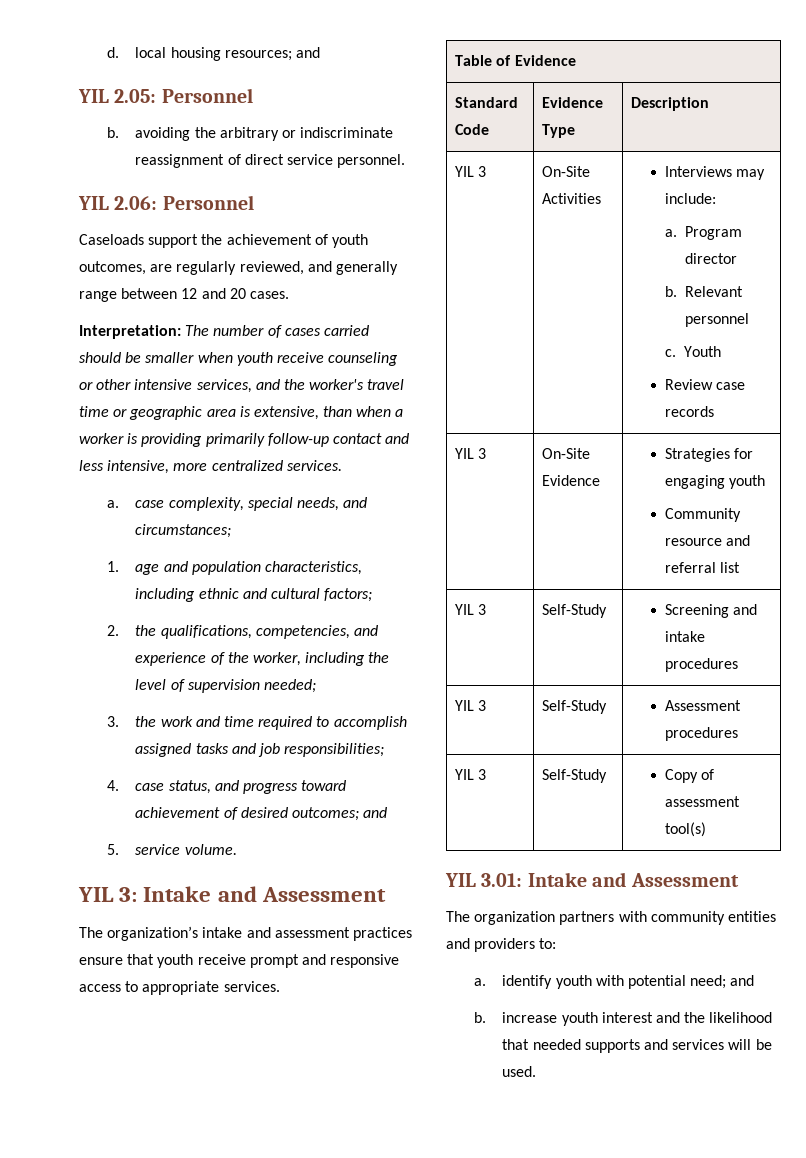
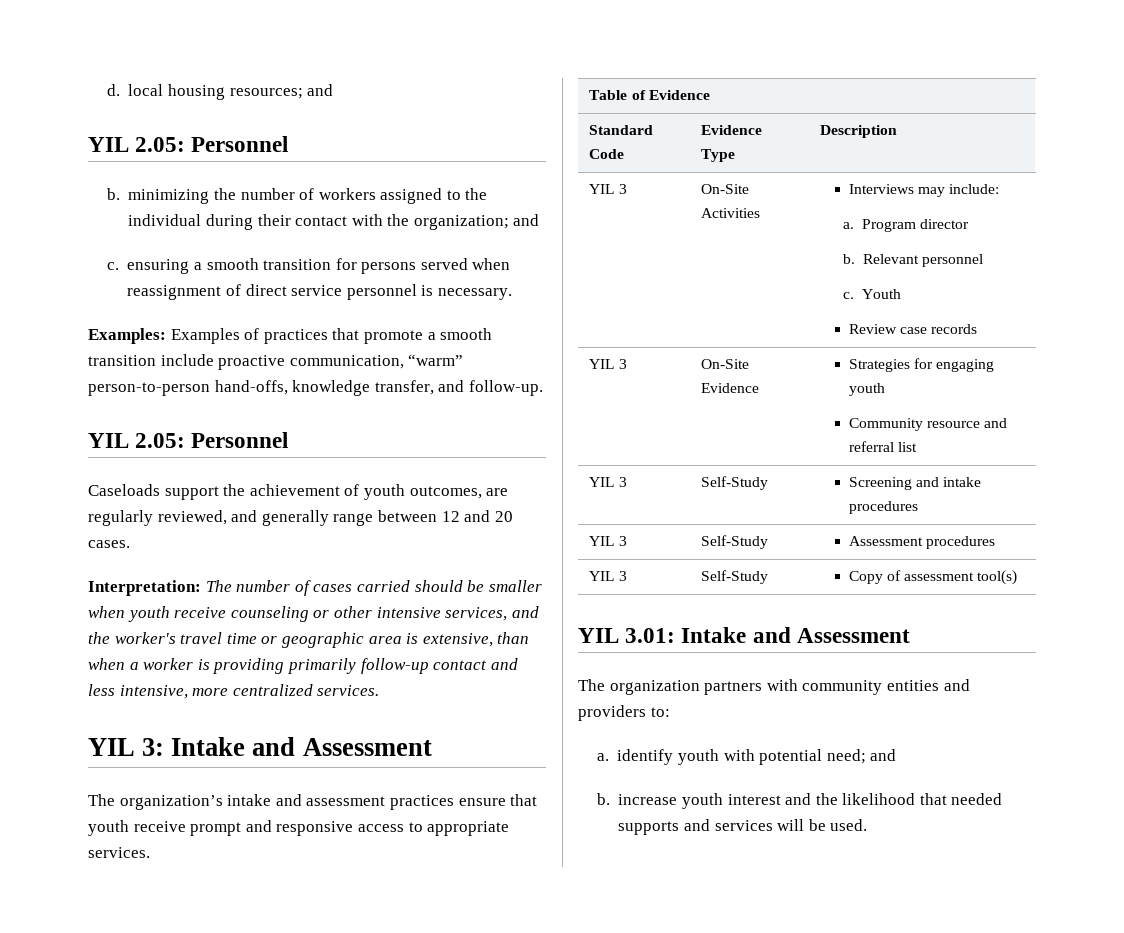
[135,127,394,141] [135,154,406,168] [78,196,158,210] avoiding the arbitrary or indiscriminate reassignment of direct service personnel. // YIL 2.06: -> [128,188,488,204] [128,214,540,230] [106,258,511,274] [127,284,512,300] [88,328,493,344] [88,354,464,370] [88,380,543,396] [88,433,186,448] minimizing the number of workers assigned to the individual during their contact with the organization; and // c. ensuring a smooth transition for persons served when reassignment of direct service personnel is necessary. // Examples: Examples of practices that promote a smooth transition include proactive communication, “warm” person-to-person hand-offs, knowledge transfer, and follow-up. // YIL 2.05:
[107,497,368,511] [135,524,232,538] [107,561,363,575] [135,588,373,602] [107,625,379,639] [135,652,390,666] [135,679,317,693] [107,716,407,730] [135,743,385,757] [107,780,347,794] [135,807,388,821] [107,844,237,855] // a. case complexity, special needs, and circumstances; // 1. age and population characteristics, including ethnic and cultural factors; // 2. the qualifications, competencies, and experience of the worker, including the level of supervision needed; // 3. the work and time required to accomplish assigned tasks and job responsibilities; // 4. case status, and progress toward achievement of desired outcomes; and // 5. service volume. -> (380, 690) none

